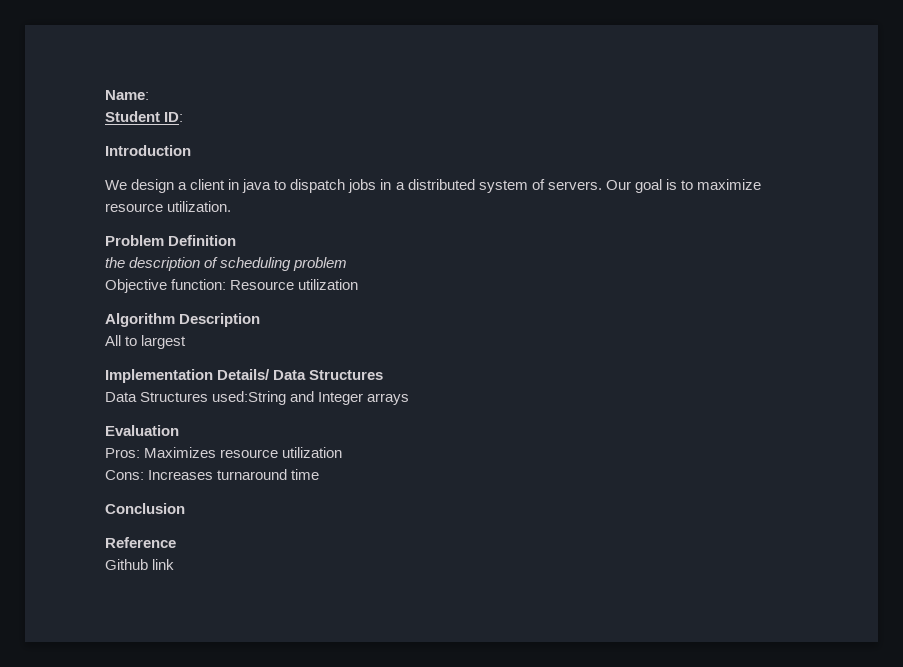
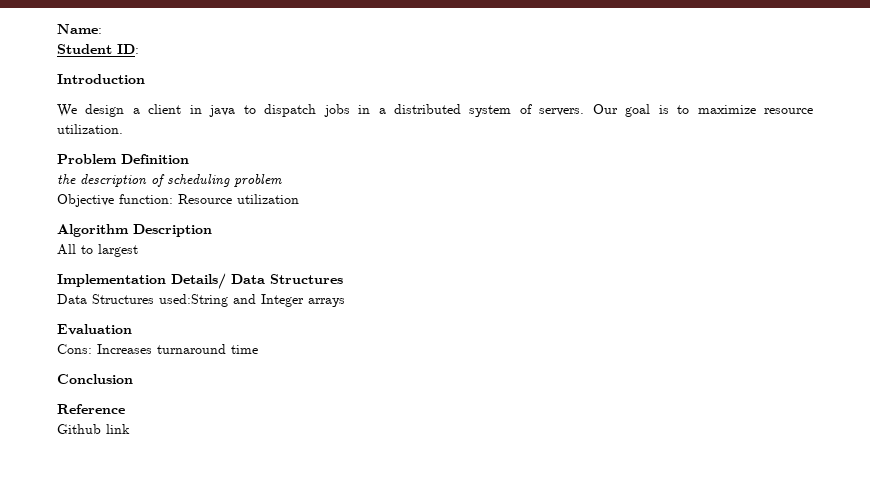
[105,447,343,458] // Pros: Maximizes resource utilization -> (132, 329) none

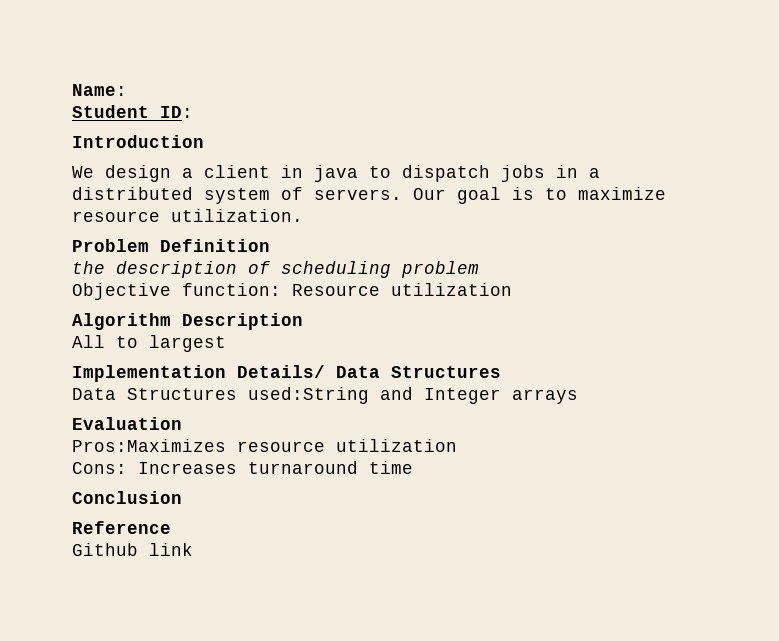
(132, 329) none -> [72,439,457,452] // Pros:Maximizes resource utilization

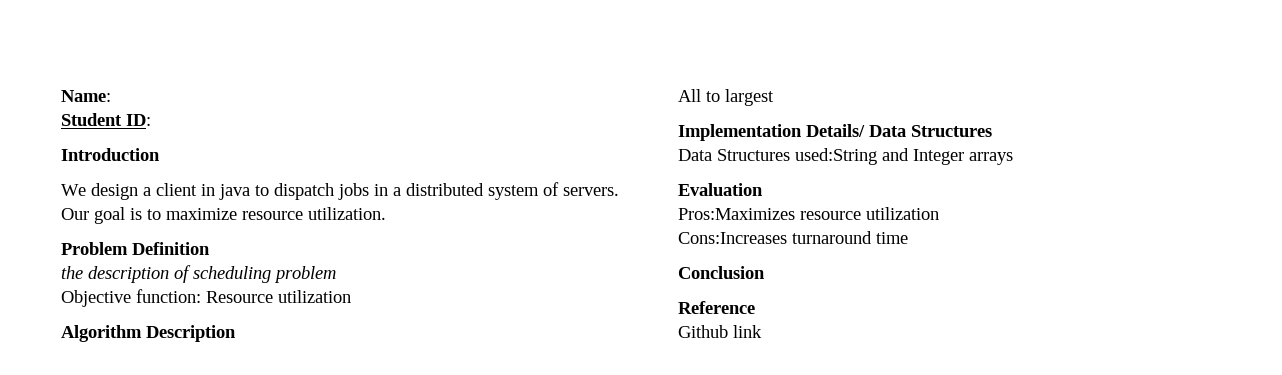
[72,462,237,474] Cons: Increases -> [678,232,787,244] Cons:Increases

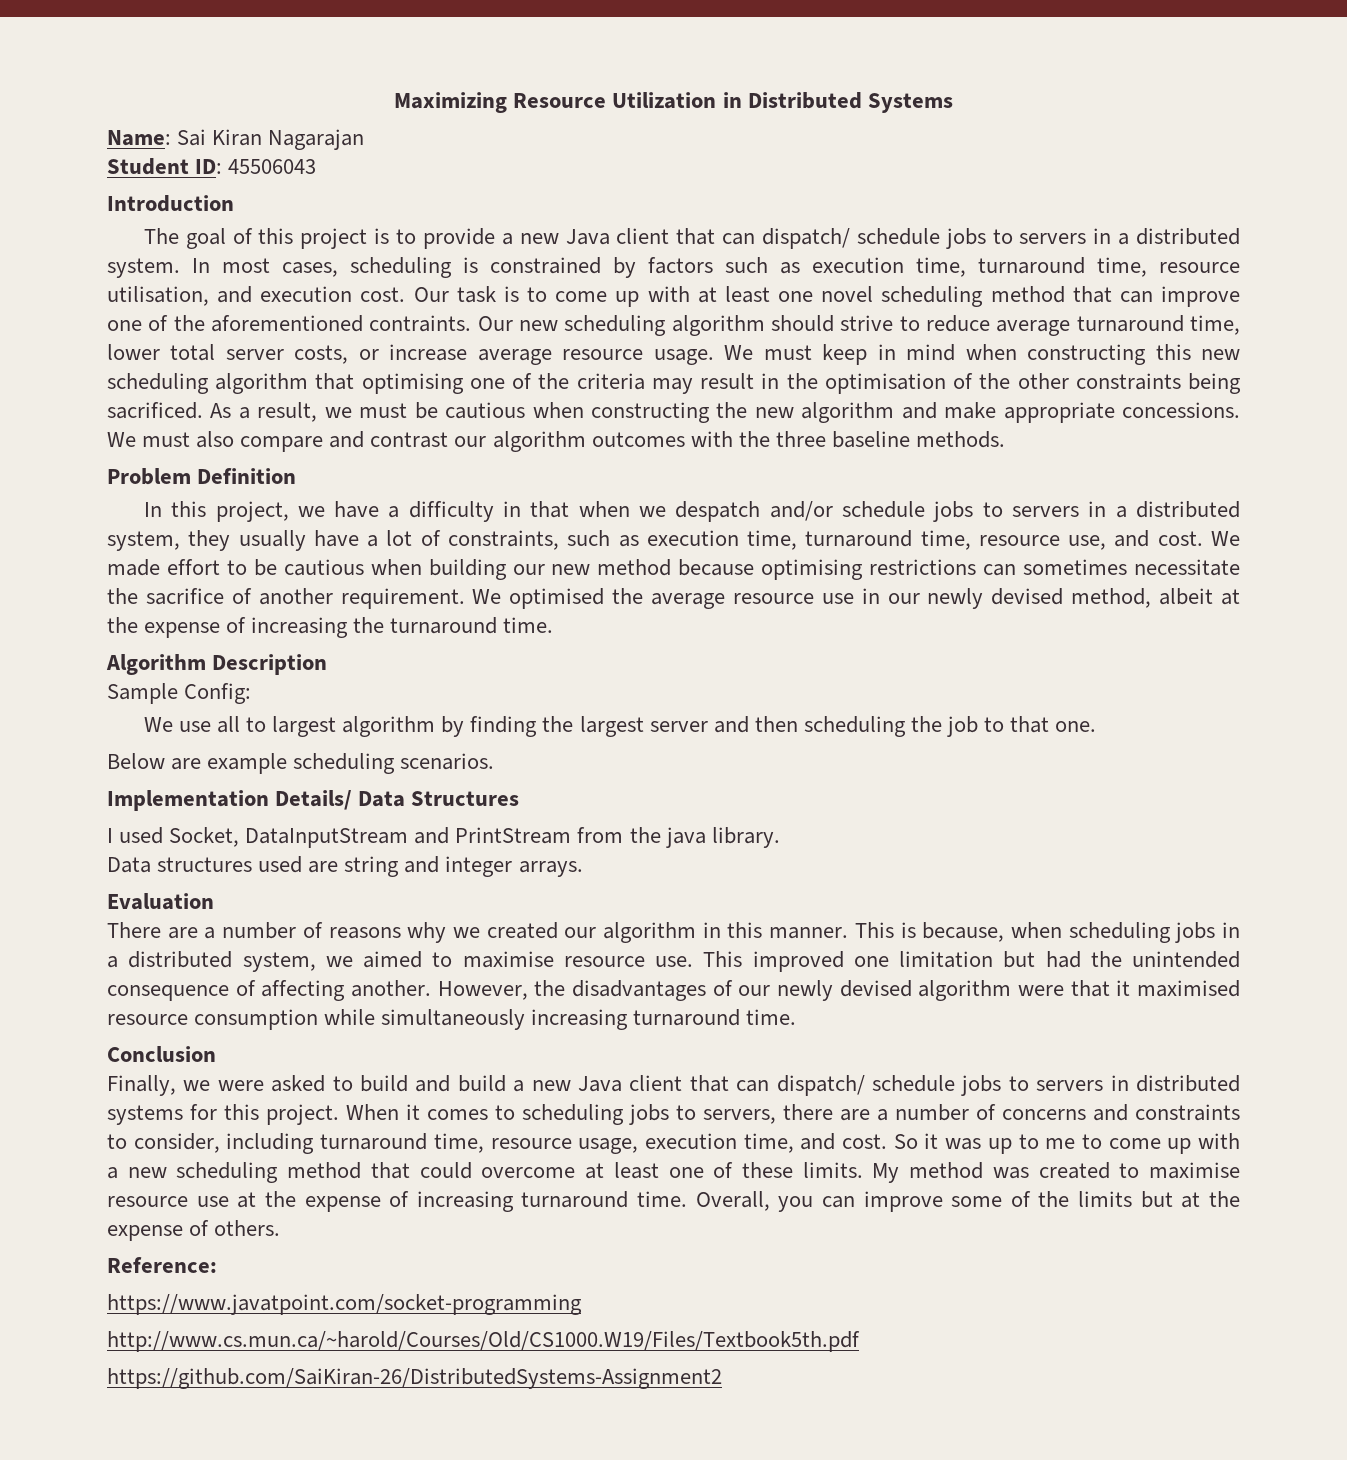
[61,90,111,102] Name: -> [394,92,953,113] [107,129,365,150] Maximizing Resource Utilization in Distributed Systems // Name: Sai Kiran Nagarajan
(151, 120) none -> [228,159,317,174] 45506043
[61,182,619,200] [61,207,386,224] [61,242,210,255] [61,265,336,283] [61,289,351,307] [61,325,236,342] [678,89,774,106] [678,124,992,141] [678,148,1013,165] [678,183,763,196] [678,207,939,220] [678,231,908,244] [678,266,765,279] [678,301,755,314] [678,325,762,338] We design a client in java to dispatch jobs in a distributed system of servers. Our goal is to maximize resource utilization. // Problem Definition // the description of scheduling problem // Objective function: Resource utilization // Algorithm Description // All to largest // Implementation Details/ Data Structures // Data Structures used:String and Integer arrays // Evaluation // Pros:Maximizes resource utilization // Cons:Increases turnaround time // Conclusion // Reference // Github link -> [143,228,1240,249] [107,257,1240,278] [107,286,1240,307] [107,315,1241,336] [107,344,1241,365] [107,373,1242,394] [107,402,1240,423] [107,431,1005,452] [107,468,297,485] [143,501,1241,522] [107,530,1241,551] [107,559,1240,580] [107,588,1240,609] [107,617,554,638] [106,654,328,675] [107,683,252,704] [143,716,1097,737] [107,753,495,774] [107,790,520,811] [107,827,780,848] [107,856,583,877] [107,893,214,910] [107,922,1241,943] [107,951,1240,972] [107,980,1240,1001] [107,1009,797,1030] [107,1046,216,1062] [107,1075,1240,1096] [107,1104,1240,1125] [107,1133,1241,1154] [107,1162,1240,1183] [107,1191,1240,1212] [107,1220,281,1241] [107,1257,217,1273] [107,1294,582,1315] [107,1331,860,1352] [107,1368,722,1389] The goal of this project is to provide a new Java client that can dispatch/ schedule jobs to servers in a distributed system. In most cases, scheduling is constrained by factors such as execution time, turnaround time, resource utilisation, and execution cost. Our task is to come up with at least one novel scheduling method that can improve one of the aforementioned contraints. Our new scheduling algorithm should strive to reduce average turnaround time, lower total server costs, or increase average resource usage. We must keep in mind when constructing this new scheduling algorithm that optimising one of the criteria may result in the optimisation of the other constraints being sacrificed. As a result, we must be cautious when constructing the new algorithm and make appropriate concessions. We must also compare and contrast our algorithm outcomes with the three baseline methods. // Problem Definition // In this project, we have a difficulty in that when we despatch and/or schedule jobs to servers in a distributed system, they usually have a lot of constraints, such as execution time, turnaround time, resource use, and cost. We made effort to be cautious when building our new method because optimising restrictions can sometimes necessitate the sacrifice of another requirement. We optimised the average resource use in our newly devised method, albeit at the expense of increasing the turnaround time. // Algorithm Description // Sample Config: // We use all to largest algorithm by finding the largest server and then scheduling the job to that one. // Below are example scheduling scenarios. // Implementation Details/ Data Structures // I used Socket, DataInputStream and PrintStream from the java library. // Data structures used are string and integer arrays. // Evaluation // There are a number of reasons why we created our algorithm in this manner. This is because, when scheduling jobs in a distributed system, we aimed to maximise resource use. This improved one limitation but had the unintended consequence of affecting another. However, the disadvantages of our newly devised algorithm were that it maximised resource consumption while simultaneously increasing turnaround time. // Conclusion // Finally, we were asked to build and build a new Java client that can dispatch/ schedule jobs to servers in distributed systems for this project. When it comes to scheduling jobs to servers, there are a number of concerns and constraints to consider, including turnaround time, resource usage, execution time, and cost. So it was up to me to come up with a new scheduling method that could overcome at least one of these limits. My method was created to maximise resource use at the expense of increasing turnaround time. Overall, you can improve some of the limits but at the expense of others. // Reference: // https://www.javatpoint.com/socket-programming // http://www.cs.mun.ca/~harold/Courses/Old/CS1000.W19/Files/Textbook5th.pdf // https://github.com/SaiKiran-26/DistributedSystems-Assignment2

